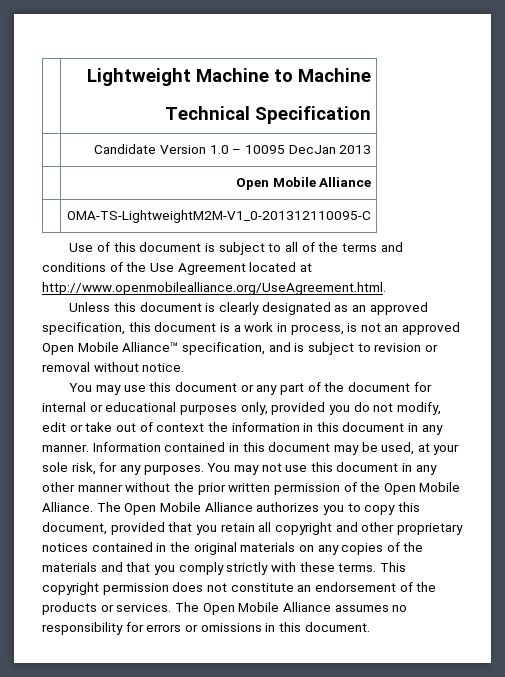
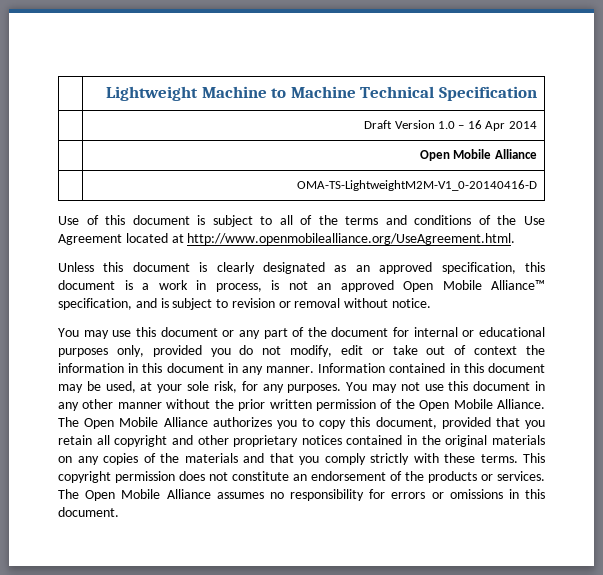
(372, 75) // -> (356, 92) none
[94,144,157,154] Candidate -> [364,120,393,129] Draft
[244,145,372,154] 10095 DecJan 2013 -> [467,120,537,131] 16 Apr 2014
[67,210,372,223] OMA-TS-LightweightM2M-V1_0-201312110095-C -> [296,180,537,191] OMA-TS-LightweightM2M-V1_0-20140416-D

